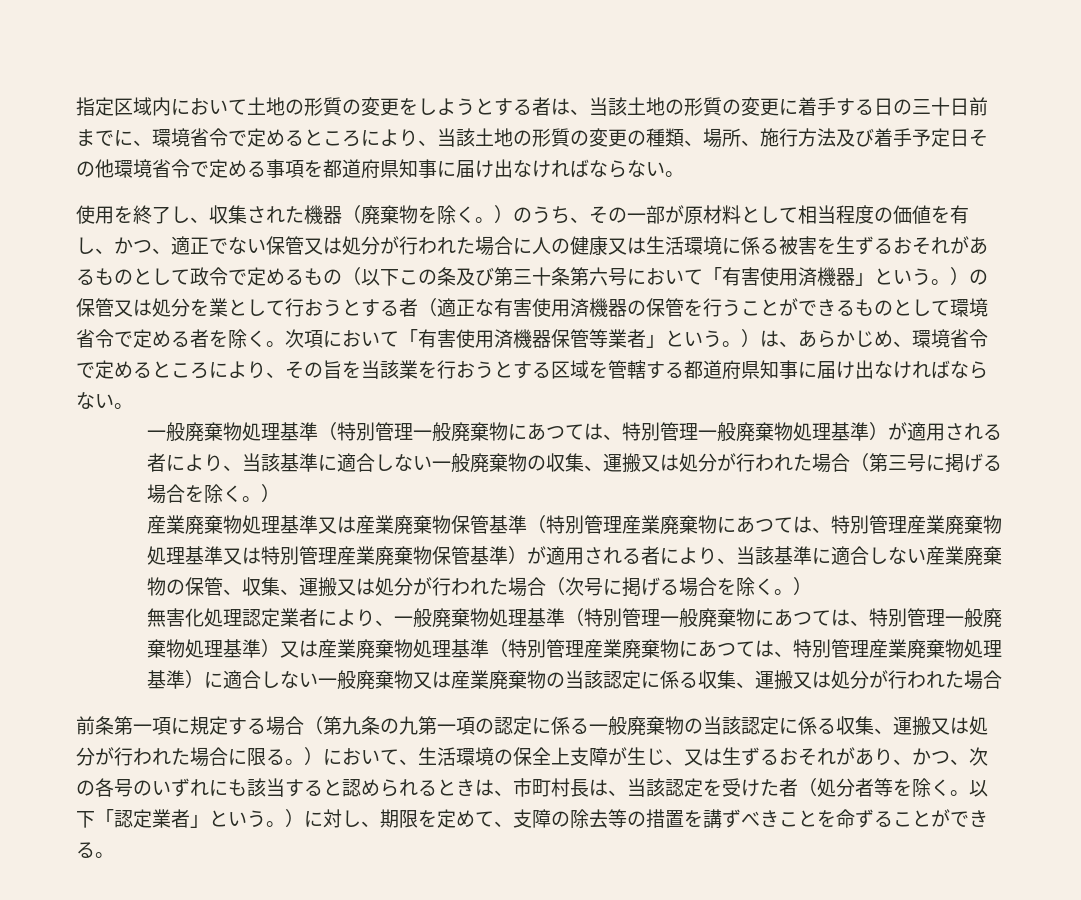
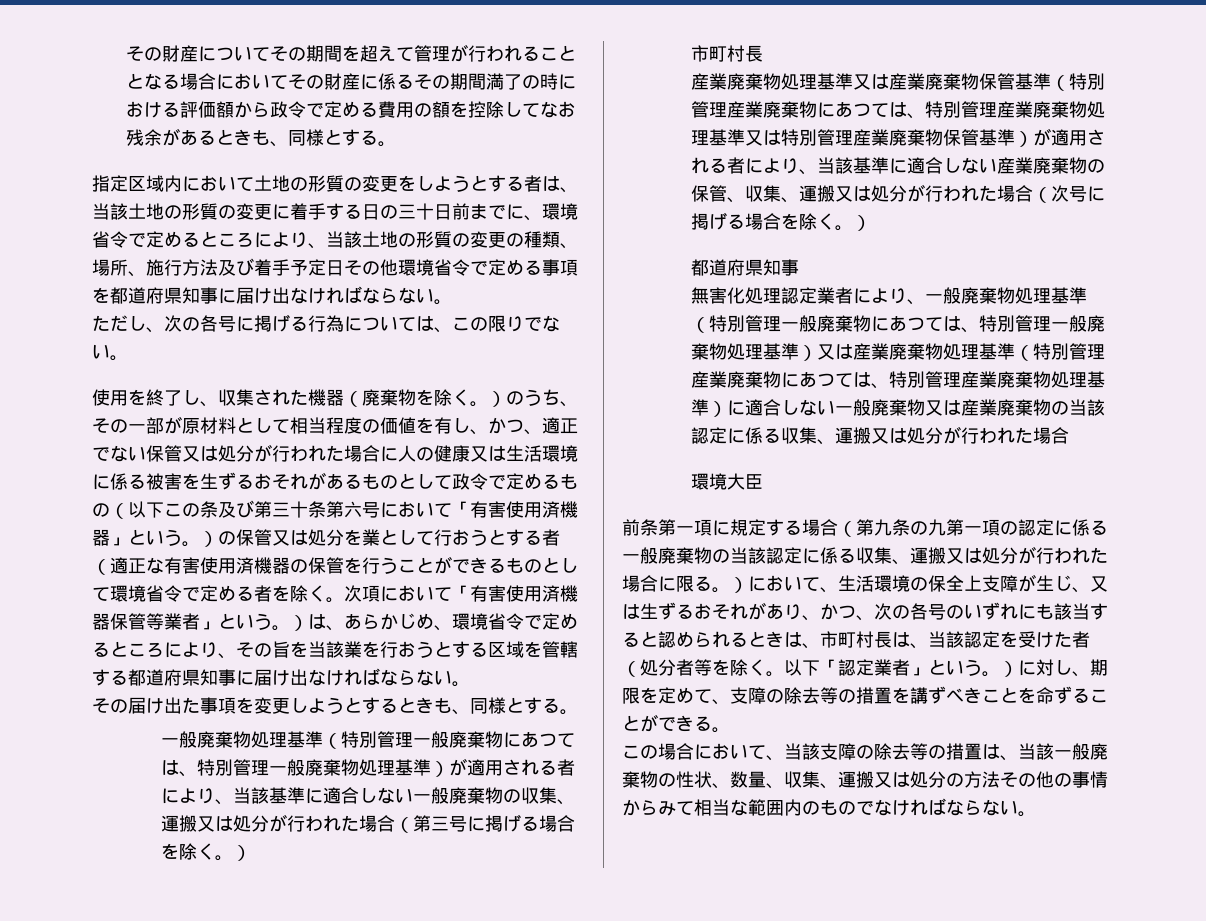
(76, 106) none -> [126,44,577,62] [126,73,577,90] [126,101,577,118] [126,128,397,147] その財産についてその期間を超えて管理が行われることとなる場合においてその財産に係るその期間満了の時における評価額から政令で定める費用の額を控除してなお残余があるときも、同様とする。 //
(684, 174) none -> [92,314,560,333] [92,344,128,361] // ただし、次の各号に掲げる行為については、この限りでない。
(133, 406) none -> [92,697,578,715] // その届け出た事項を変更しようとするときも、同様とする。
(281, 493) none -> [690,45,763,62] // 市町村長
(813, 586) none -> [690,259,799,276] // 都道府県知事
(1003, 679) none -> [690,473,763,490] // 環境大臣
(114, 855) none -> [622,743,1108,761] [622,771,1108,789] [622,798,1036,817] // この場合において、当該支障の除去等の措置は、当該一般廃棄物の性状、数量、収集、運搬又は処分の方法その他の事情からみて相当な範囲内のものでなければならない。

